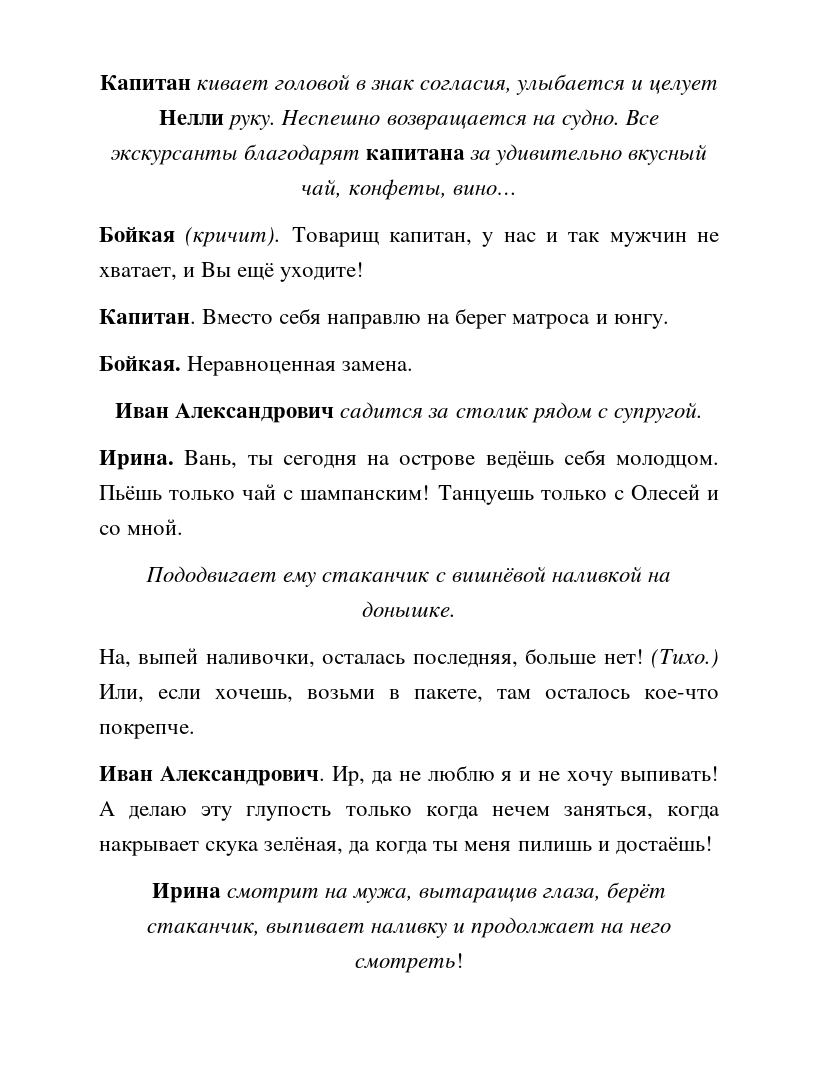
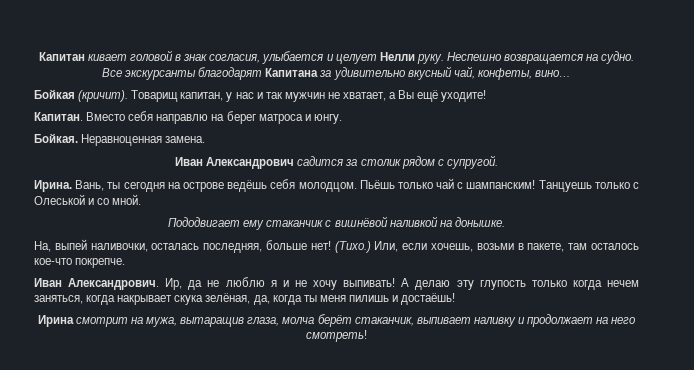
[365,149,465,160] капитана -> [265,68,319,77] Капитана
[183,267,196,277] и -> [389,92,397,99] а
[630,484,700,500] Олесей -> [34,194,85,205] Олеськой
[349,841,371,855] да -> [253,295,270,305] да,
(602, 894) none -> [282,317,315,324] молча

